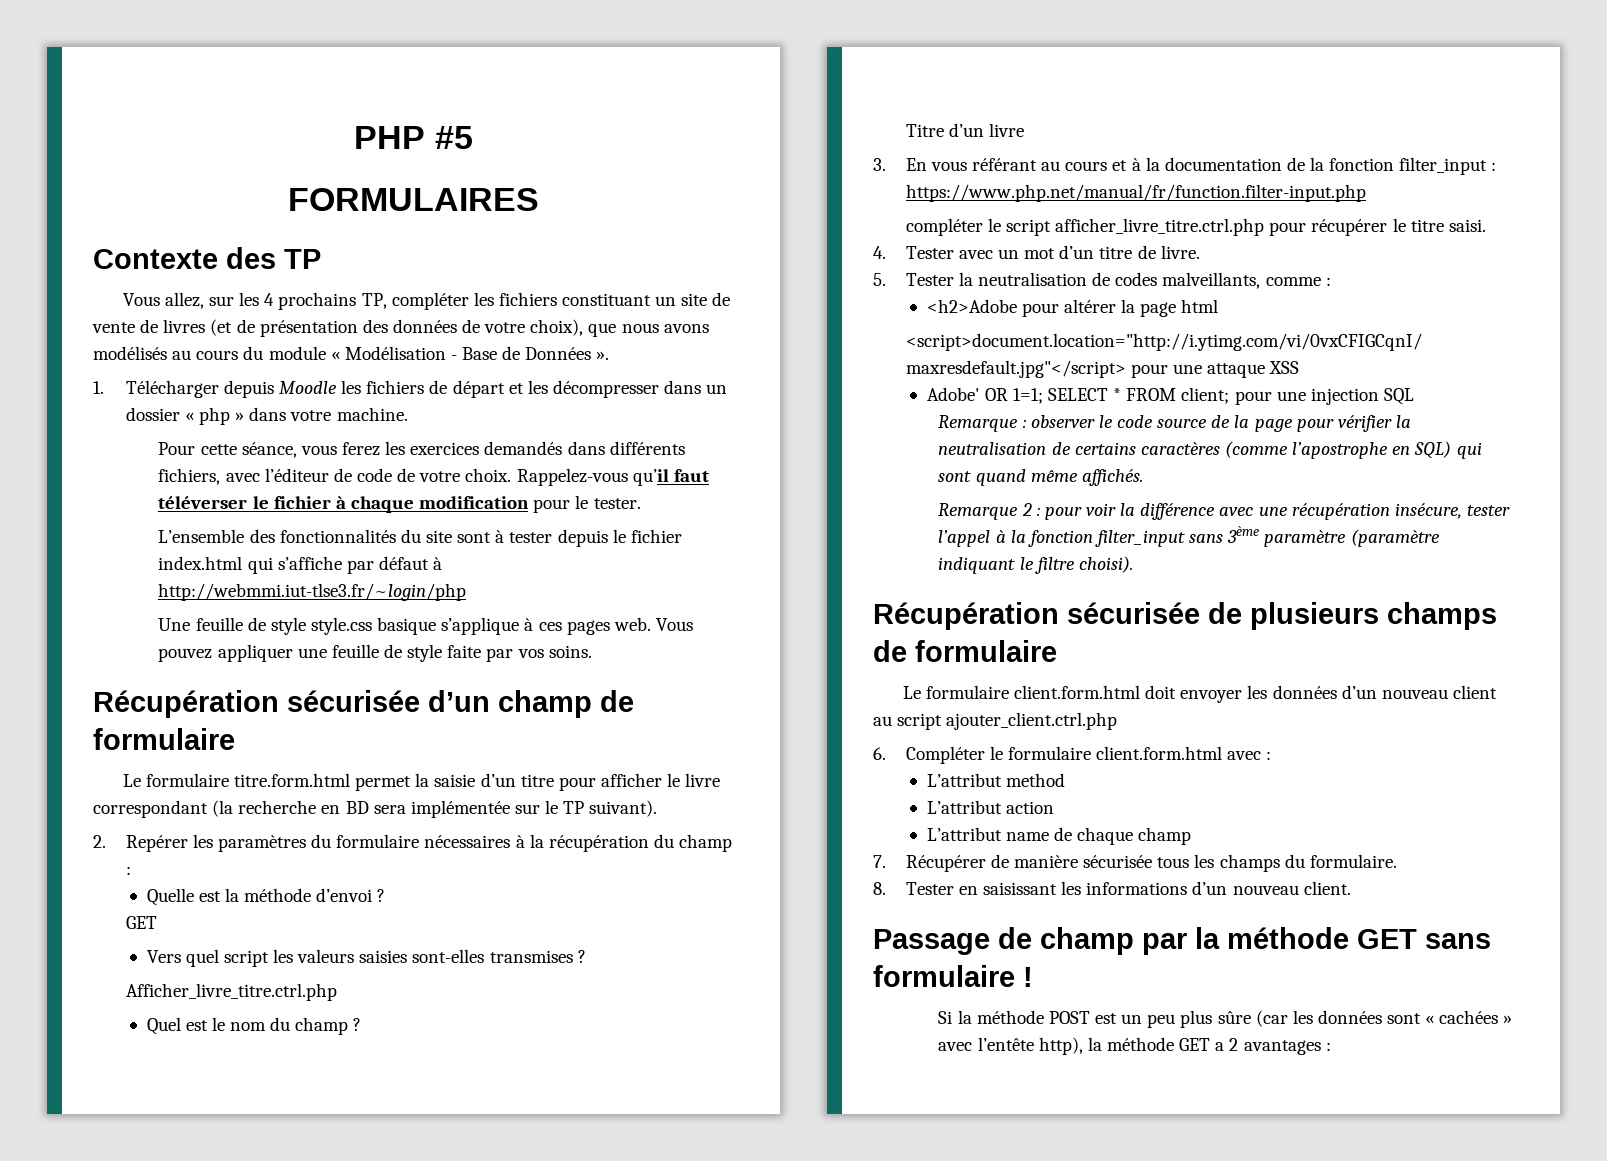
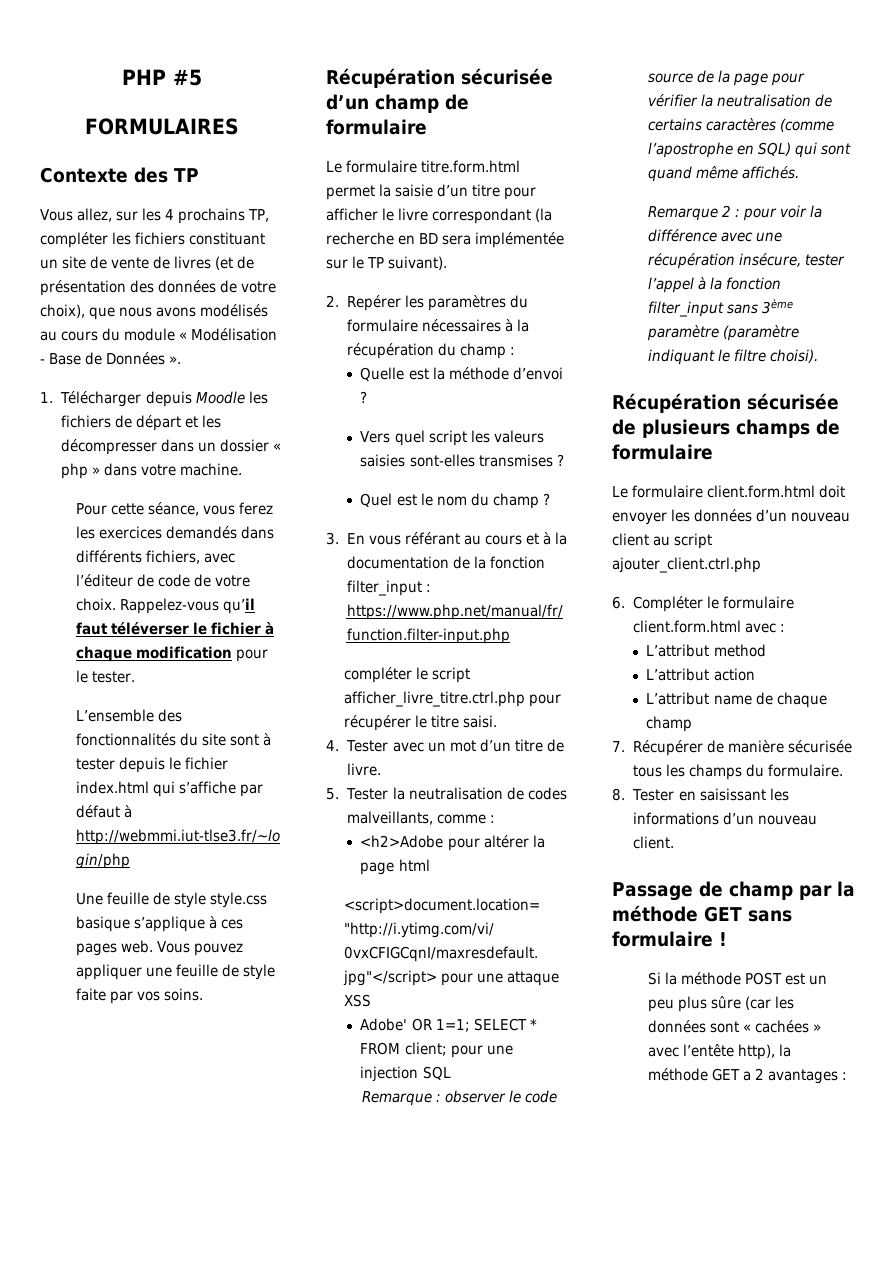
[125,916,157,929] // GET -> (368, 397) none
[125,983,337,1001] // Afficher_livre_titre.ctrl.php -> (564, 460) none
[905,123,1024,137] // Titre d’un livre -> (550, 499) none

